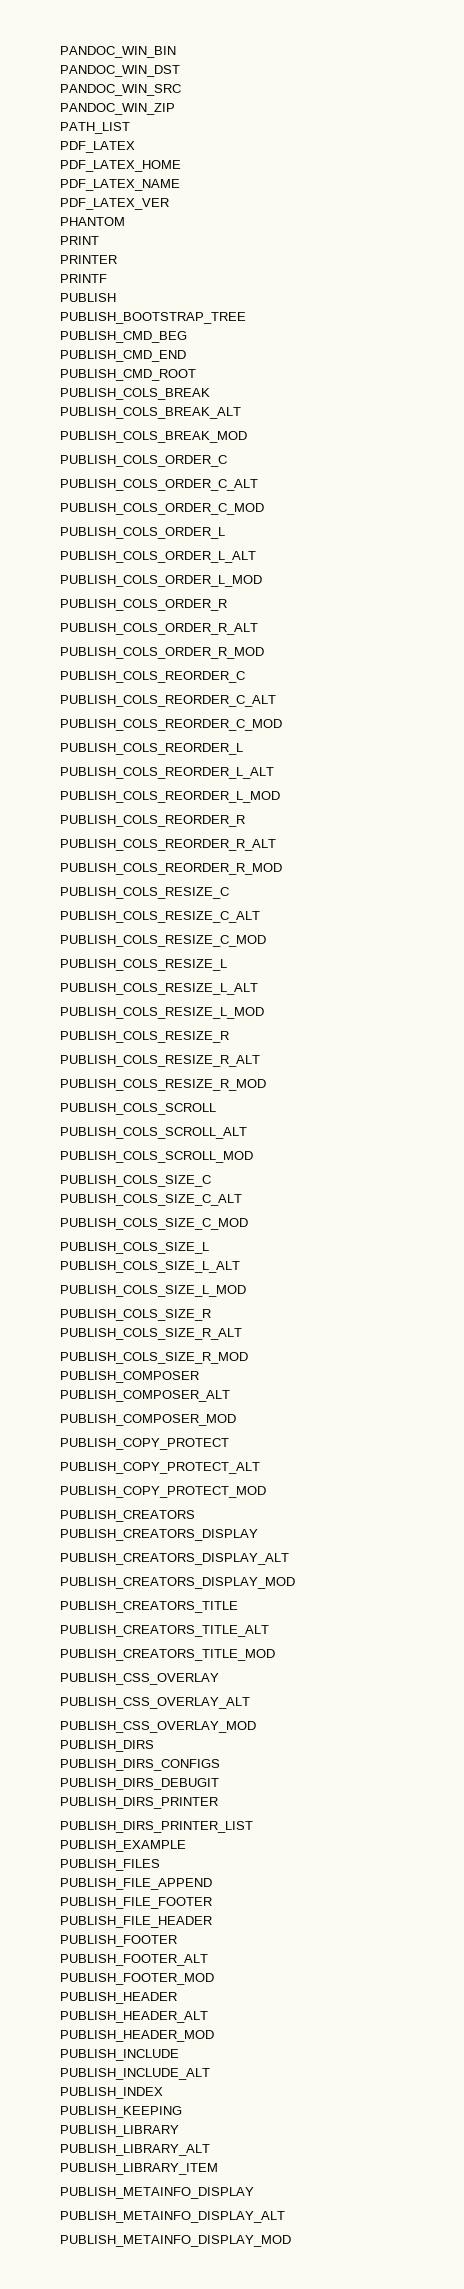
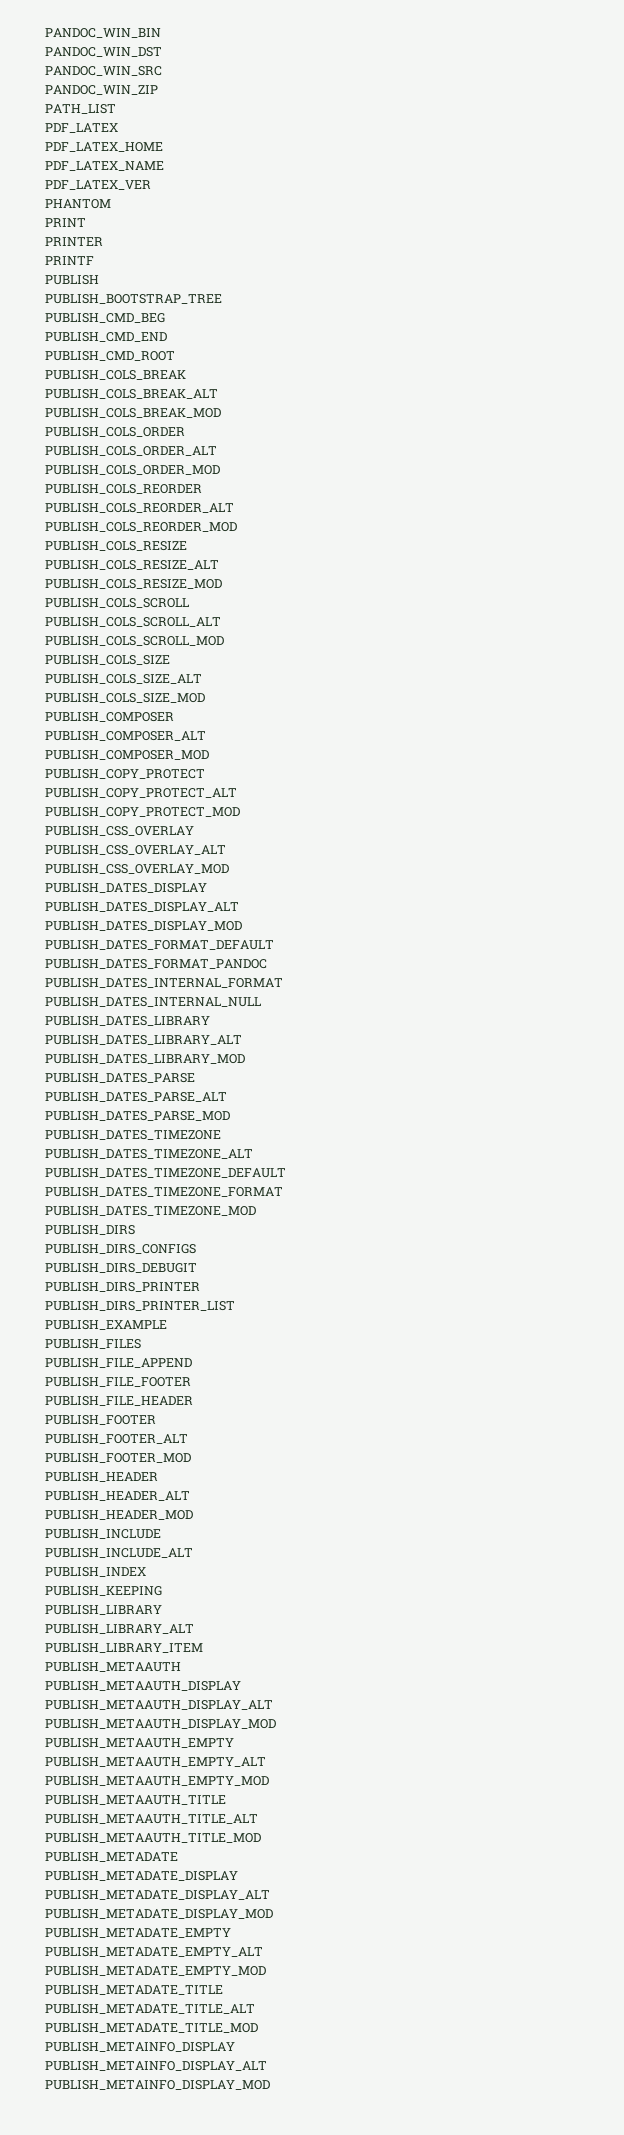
[60,455,227,467] [60,479,258,491] [60,503,264,515] [60,527,225,539] [60,551,256,563] [60,575,262,587] [60,599,227,611] [60,623,258,635] [60,647,264,659] [60,671,245,683] [60,695,276,707] [60,719,282,731] [60,743,243,755] [60,767,274,779] [60,791,280,803] [60,815,245,827] [60,839,276,851] [60,863,282,875] [60,887,229,899] [60,911,260,923] [60,935,266,947] [60,959,227,971] [60,983,258,995] [60,1007,264,1019] [60,1031,229,1043] [60,1055,260,1067] [60,1079,266,1091] [60,1103,216,1115] [60,1127,247,1139] [60,1151,253,1163] [60,1175,211,1187] [60,1194,242,1206] [60,1218,248,1230] [60,1242,209,1254] [60,1261,240,1273] [60,1285,246,1297] [60,1309,211,1321] [60,1328,242,1340] [60,1352,248,1364] PUBLISH_COLS_ORDER_C // PUBLISH_COLS_ORDER_C_ALT // PUBLISH_COLS_ORDER_C_MOD // PUBLISH_COLS_ORDER_L // PUBLISH_COLS_ORDER_L_ALT // PUBLISH_COLS_ORDER_L_MOD // PUBLISH_COLS_ORDER_R // PUBLISH_COLS_ORDER_R_ALT // PUBLISH_COLS_ORDER_R_MOD // PUBLISH_COLS_REORDER_C // PUBLISH_COLS_REORDER_C_ALT // PUBLISH_COLS_REORDER_C_MOD // PUBLISH_COLS_REORDER_L // PUBLISH_COLS_REORDER_L_ALT // PUBLISH_COLS_REORDER_L_MOD // PUBLISH_COLS_REORDER_R // PUBLISH_COLS_REORDER_R_ALT // PUBLISH_COLS_REORDER_R_MOD // PUBLISH_COLS_RESIZE_C // PUBLISH_COLS_RESIZE_C_ALT // PUBLISH_COLS_RESIZE_C_MOD // PUBLISH_COLS_RESIZE_L // PUBLISH_COLS_RESIZE_L_ALT // PUBLISH_COLS_RESIZE_L_MOD // PUBLISH_COLS_RESIZE_R // PUBLISH_COLS_RESIZE_R_ALT // PUBLISH_COLS_RESIZE_R_MOD // PUBLISH_COLS_SCROLL // PUBLISH_COLS_SCROLL_ALT // PUBLISH_COLS_SCROLL_MOD // PUBLISH_COLS_SIZE_C // PUBLISH_COLS_SIZE_C_ALT // PUBLISH_COLS_SIZE_C_MOD // PUBLISH_COLS_SIZE_L // PUBLISH_COLS_SIZE_L_ALT // PUBLISH_COLS_SIZE_L_MOD // PUBLISH_COLS_SIZE_R // PUBLISH_COLS_SIZE_R_ALT // PUBLISH_COLS_SIZE_R_MOD -> [45,427,185,437] [45,446,217,456] [45,465,220,475] [45,484,202,494] [45,503,234,513] [45,522,237,532] [45,541,187,551] [45,560,219,570] [45,579,222,589] [45,598,189,608] [45,617,221,627] [45,636,224,646] [45,655,170,665] [45,674,202,684] [45,693,205,703] PUBLISH_COLS_ORDER // PUBLISH_COLS_ORDER_ALT // PUBLISH_COLS_ORDER_MOD // PUBLISH_COLS_REORDER // PUBLISH_COLS_REORDER_ALT // PUBLISH_COLS_REORDER_MOD // PUBLISH_COLS_RESIZE // PUBLISH_COLS_RESIZE_ALT // PUBLISH_COLS_RESIZE_MOD // PUBLISH_COLS_SCROLL // PUBLISH_COLS_SCROLL_ALT // PUBLISH_COLS_SCROLL_MOD // PUBLISH_COLS_SIZE // PUBLISH_COLS_SIZE_ALT // PUBLISH_COLS_SIZE_MOD
[60,1510,195,1522] [60,1529,258,1541] [60,1553,289,1565] [60,1577,295,1589] [60,1601,238,1613] [60,1625,269,1637] [60,1649,275,1661] [60,1673,219,1685] [60,1697,250,1709] [60,1721,256,1733] PUBLISH_CREATORS // PUBLISH_CREATORS_DISPLAY // PUBLISH_CREATORS_DISPLAY_ALT // PUBLISH_CREATORS_DISPLAY_MOD // PUBLISH_CREATORS_TITLE // PUBLISH_CREATORS_TITLE_ALT // PUBLISH_CREATORS_TITLE_MOD // PUBLISH_CSS_OVERLAY // PUBLISH_CSS_OVERLAY_ALT // PUBLISH_CSS_OVERLAY_MOD -> [45,826,194,836] [45,845,226,855] [45,864,229,874] [45,883,207,893] [45,902,239,912] [45,921,242,931] [45,940,274,950] [45,959,267,969] [45,978,283,988] [45,997,261,1007] [45,1016,210,1026] [45,1035,242,1045] [45,1054,245,1064] [45,1073,195,1083] [45,1092,227,1102] [45,1111,230,1121] [45,1130,221,1140] [45,1149,253,1159] [45,1168,286,1178] [45,1187,283,1197] [45,1206,256,1216] PUBLISH_CSS_OVERLAY // PUBLISH_CSS_OVERLAY_ALT // PUBLISH_CSS_OVERLAY_MOD // PUBLISH_DATES_DISPLAY // PUBLISH_DATES_DISPLAY_ALT // PUBLISH_DATES_DISPLAY_MOD // PUBLISH_DATES_FORMAT_DEFAULT // PUBLISH_DATES_FORMAT_PANDOC // PUBLISH_DATES_INTERNAL_FORMAT // PUBLISH_DATES_INTERNAL_NULL // PUBLISH_DATES_LIBRARY // PUBLISH_DATES_LIBRARY_ALT // PUBLISH_DATES_LIBRARY_MOD // PUBLISH_DATES_PARSE // PUBLISH_DATES_PARSE_ALT // PUBLISH_DATES_PARSE_MOD // PUBLISH_DATES_TIMEZONE // PUBLISH_DATES_TIMEZONE_ALT // PUBLISH_DATES_TIMEZONE_DEFAULT // PUBLISH_DATES_TIMEZONE_FORMAT // PUBLISH_DATES_TIMEZONE_MOD
(218, 2169) none -> [45,1662,181,1672] [45,1681,241,1691] [45,1700,273,1710] [45,1719,276,1729] [45,1738,234,1748] [45,1757,266,1767] [45,1776,269,1786] [45,1795,226,1805] [45,1814,258,1824] [45,1833,261,1843] [45,1852,178,1862] [45,1871,238,1881] [45,1890,270,1900] [45,1909,273,1919] [45,1928,231,1938] [45,1947,263,1957] [45,1966,266,1976] [45,1985,223,1995] [45,2004,255,2014] [45,2023,258,2033] // PUBLISH_METAAUTH // PUBLISH_METAAUTH_DISPLAY // PUBLISH_METAAUTH_DISPLAY_ALT // PUBLISH_METAAUTH_DISPLAY_MOD // PUBLISH_METAAUTH_EMPTY // PUBLISH_METAAUTH_EMPTY_ALT // PUBLISH_METAAUTH_EMPTY_MOD // PUBLISH_METAAUTH_TITLE // PUBLISH_METAAUTH_TITLE_ALT // PUBLISH_METAAUTH_TITLE_MOD // PUBLISH_METADATE // PUBLISH_METADATE_DISPLAY // PUBLISH_METADATE_DISPLAY_ALT // PUBLISH_METADATE_DISPLAY_MOD // PUBLISH_METADATE_EMPTY // PUBLISH_METADATE_EMPTY_ALT // PUBLISH_METADATE_EMPTY_MOD // PUBLISH_METADATE_TITLE // PUBLISH_METADATE_TITLE_ALT // PUBLISH_METADATE_TITLE_MOD

